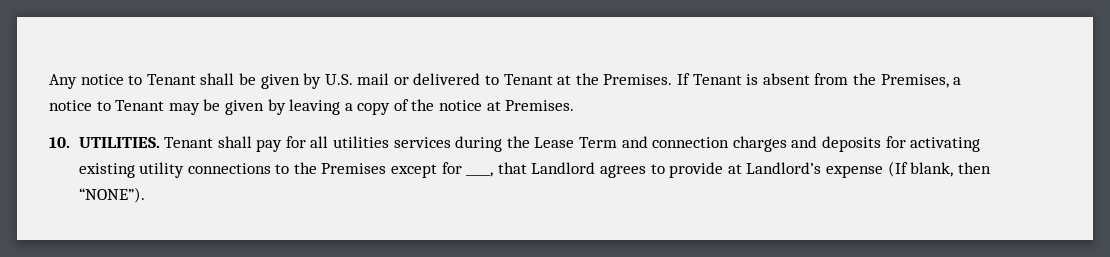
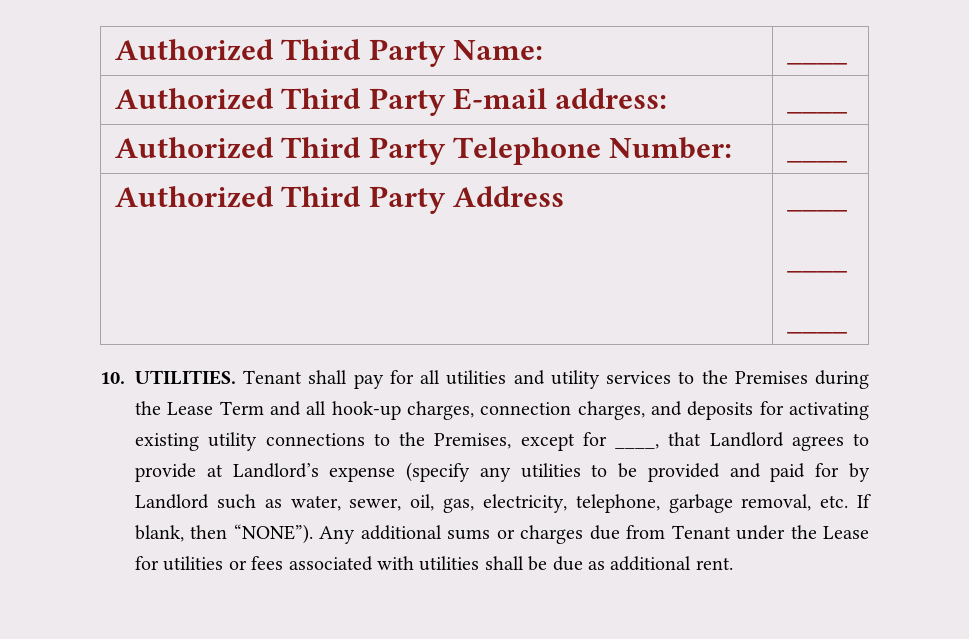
[49,73,962,89] [49,99,575,115] Any notice to Tenant shall be given by U.S. mail or delivered to Tenant at the Premises. If Tenant is absent from the Premises, a notice to Tenant may be given by leaving a copy of the notice at Premises. -> [114,39,544,67] [786,60,847,65] [114,88,668,116] [786,109,847,114] [114,137,733,165] [786,158,847,163] [114,186,565,214] [786,207,847,212] [786,268,847,273] [786,329,847,334] Authorized Third Party Name: | ____ // Authorized Third Party E-mail address: | ____ // Authorized Third Party Telephone Number: | ____ // Authorized Third Party Address | ____ // ____ // ____
[393,137,451,148] services -> [513,370,808,389] and utility services to the Premises
[652,136,787,152] connection charges -> [306,401,645,420] all hook-up charges, connection charges,
[321,163,387,174] Premises -> [434,433,512,449] Premises,
[887,161,991,177] [78,187,145,203] (If blank, then “NONE”). -> [406,462,870,482] [135,494,872,513] [135,524,869,544] [135,556,733,571] (specify any utilities to be provided and paid for by Landlord such as water, sewer, oil, gas, electricity, telephone, garbage removal, etc. If blank, then “NONE”). Any additional sums or charges due from Tenant under the Lease for utilities or fees associated with utilities shall be due as additional rent.

